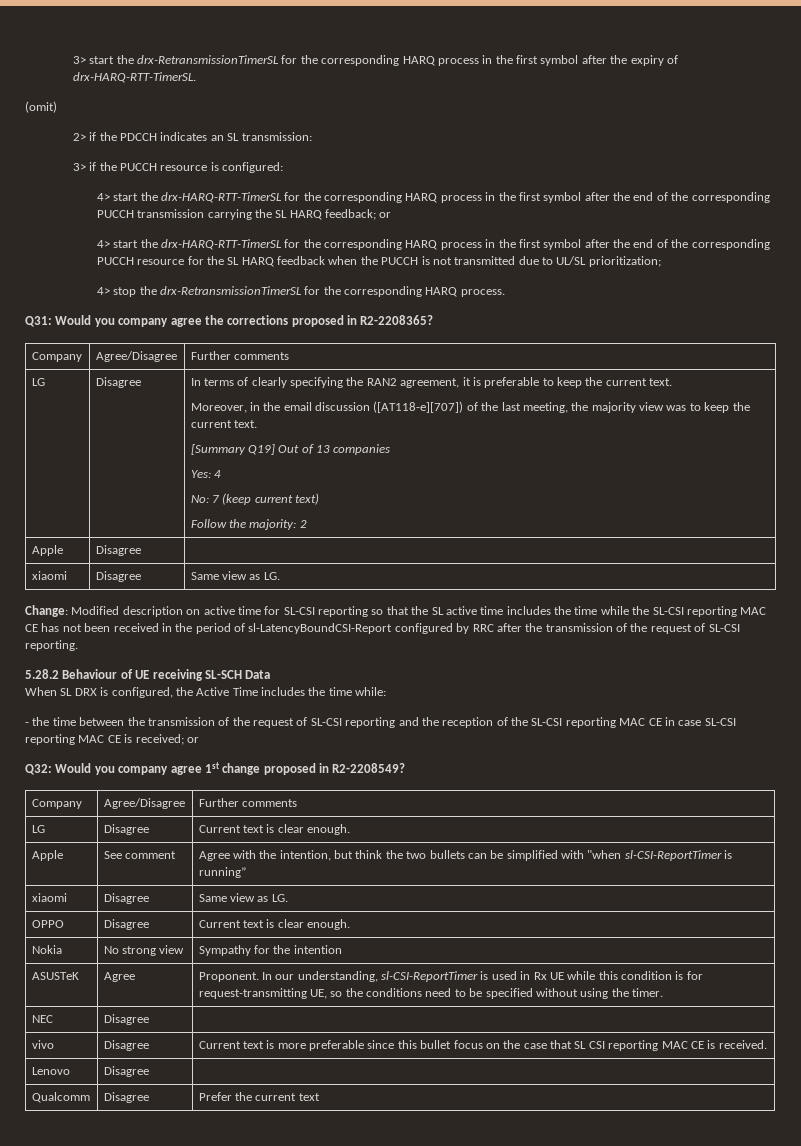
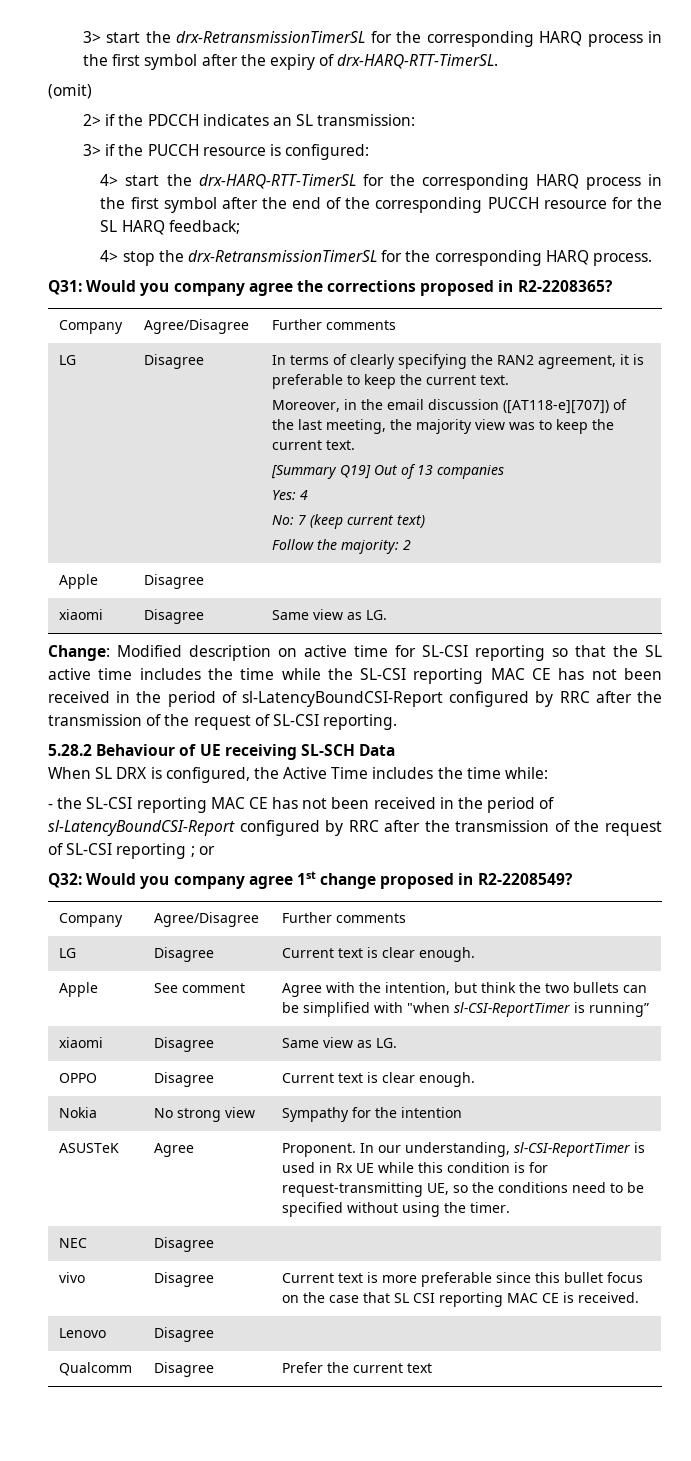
[96,192,770,203] [96,209,392,220] // 4> start the drx-HARQ-RTT-TimerSL for the corresponding HARQ process in the first symbol after the end of the corresponding PUCCH transmission carrying the SL HARQ feedback; or -> (370, 152) none
[277,256,661,267] feedback when the PUCCH is not transmitted due to UL/SL prioritization; -> [168,220,240,234] feedback;
[52,717,125,726] time between -> [86,797,555,813] [48,820,421,836] SL-CSI reporting MAC CE has not been received in the period of sl-LatencyBoundCSI-Report configured by RRC after
[398,717,736,728] [25,734,184,745] and the reception of the SL-CSI reporting MAC CE in case SL-CSI reporting MAC CE is received; -> [190,846,195,857] ;

